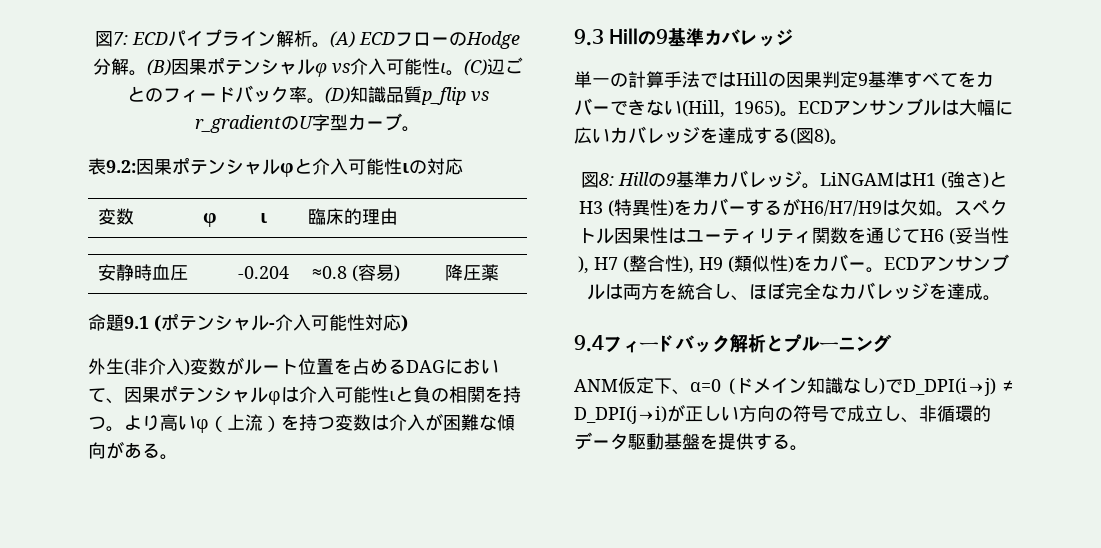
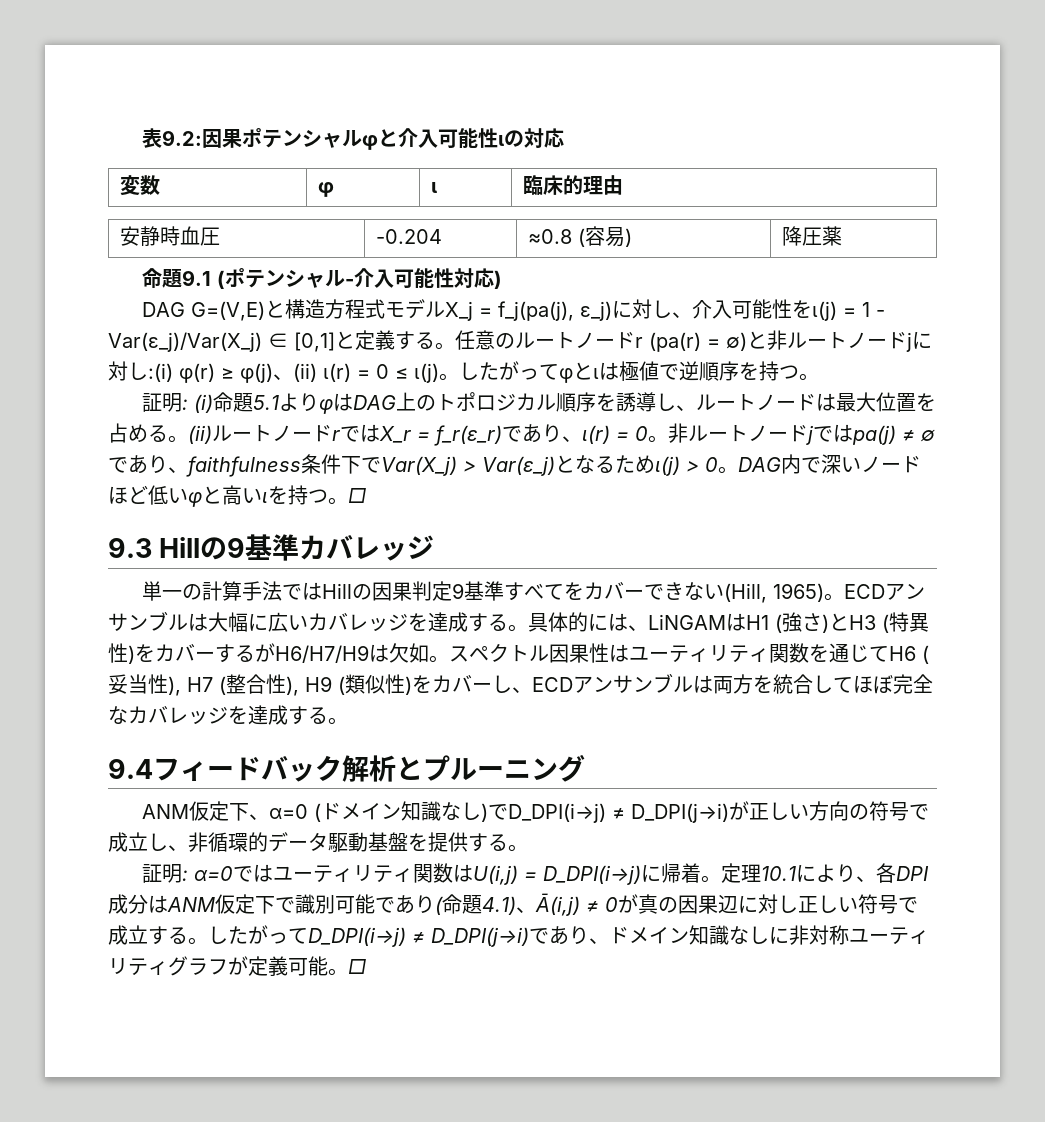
[95,29,520,49] [92,57,523,77] [126,85,489,105] [195,113,420,133] 図7: ECDパイプライン解析。(A) ECDフローのHodge分解。(B)因果ポテンシャルφ vs介入可能性ι。(C)辺ごとのフィードバック率。(D)知識品質p_flip vs r_gradientのU字型カーブ。 // -> (141, 138) none
[88,357,499,376] [88,385,521,405] [88,413,515,433] [88,441,178,460] 外生(非介入)変数がルート位置を占めるDAGにおいて、因果ポテンシャルφは介入可能性ιと負の相関を持つ。より高いφ（上流）を持つ変数は介入が困難な傾向がある。 -> [141,299,885,321] [108,330,932,352] [108,361,819,383] [141,392,936,414] [108,423,935,446] [108,454,921,477] [108,485,366,507] DAG G=(V,E)と構造方程式モデルX_j = f_j(pa(j), ε_j)に対し、介入可能性をι(j) = 1 - Var(ε_j)/Var(X_j) ∈ [0,1]と定義する。任意のルートノードr (pa(r) = ∅)と非ルートノードjに対し:(i) φ(r) ≥ φ(j)、(ii) ι(r) = 0 ≤ ι(j)。したがってφとιは極値で逆順序を持つ。 // 証明: (i)命題5.1よりφはDAG上のトポロジカル順序を誘導し、ルートノードは最大位置を占める。(ii)ルートノードrではX_r = f_r(ε_r)であり、ι(r) = 0。非ルートノードjではpa(j) ≠ ∅であり、faithfulness条件下でVar(X_j) > Var(ε_j)となるためι(j) > 0。DAG内で深いノードほど低いφと高いιを持つ。□
[790,128,848,145] [580,170,820,189] (図8)。 // 図8: Hillの9基準カバレッジ。 -> [508,612,648,632] 。具体的には、
[866,267,884,273] 。 -> [492,675,532,693] し、
[730,295,749,301] 、 -> [833,677,853,693] て
(983, 291) none -> [288,706,328,725] する
(808, 448) none -> [141,863,929,885] [108,893,918,916] [108,925,929,947] [108,956,366,976] // 証明: α=0ではユーティリティ関数はU(i,j) = D_DPI(i→j)に帰着。定理10.1により、各DPI成分はANM仮定下で識別可能であり(命題4.1)、Ā(i,j) ≠ 0が真の因果辺に対し正しい符号で成立する。したがってD_DPI(i→j) ≠ D_DPI(j→i)であり、ドメイン知識なしに非対称ユーティリティグラフが定義可能。□

